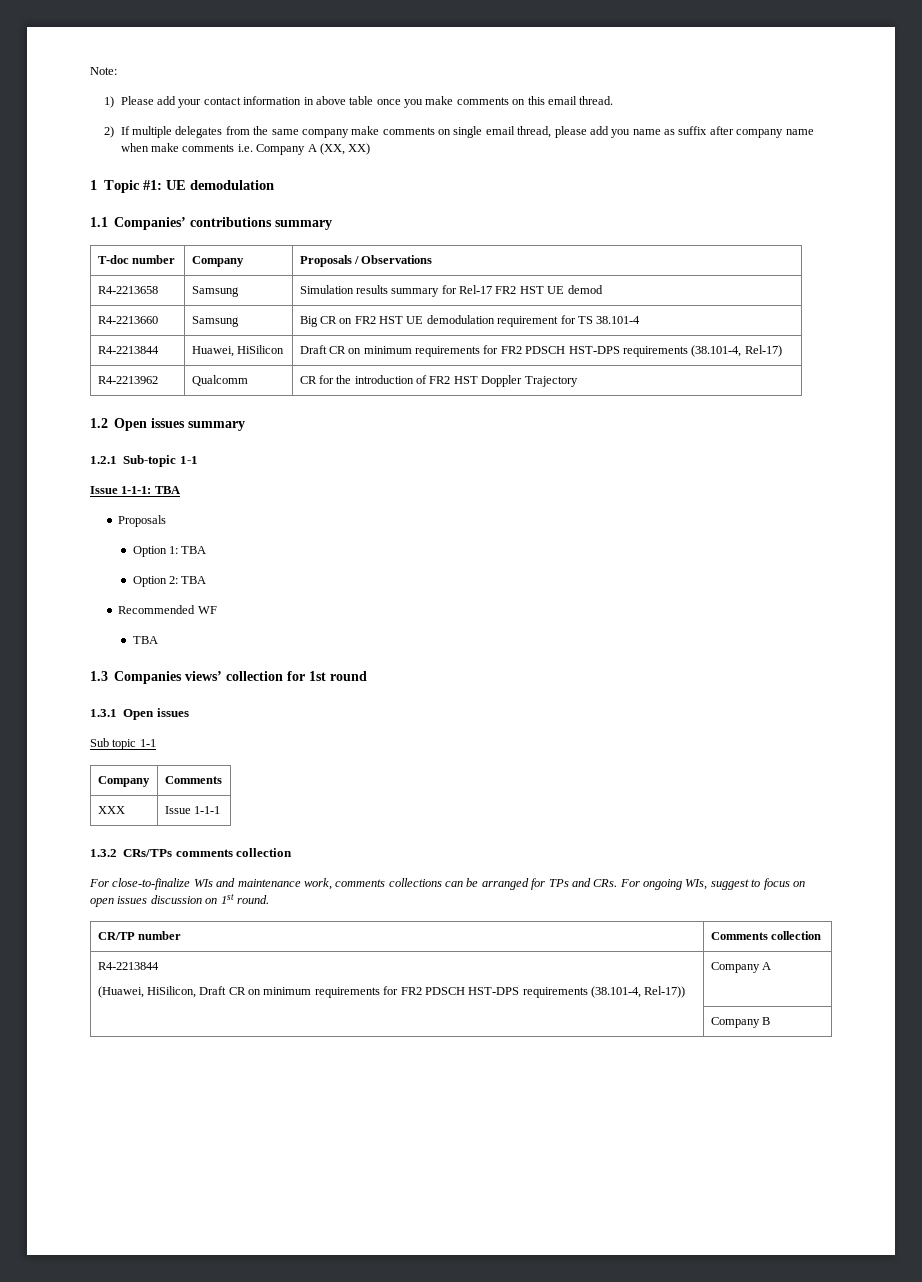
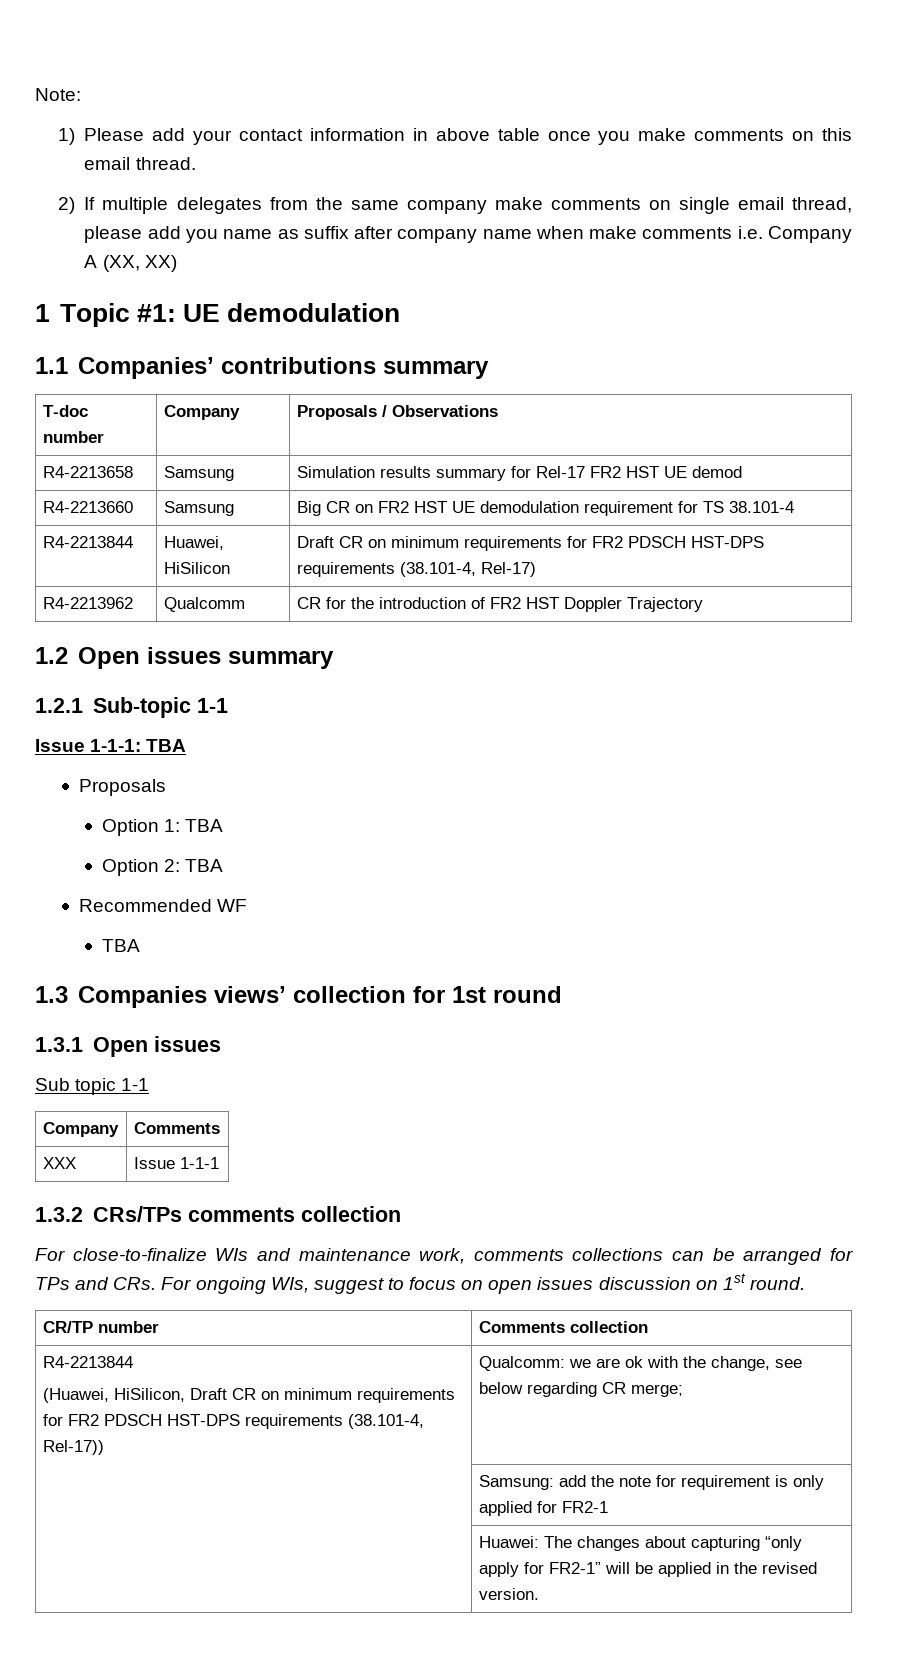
[710,962,771,973] [710,1017,770,1028] Company A // | Company B -> [478,1356,802,1371] [478,1382,683,1397] [478,1475,824,1490] [478,1501,608,1516] [478,1536,802,1551] [478,1562,817,1577] [478,1588,539,1600] Qualcomm: we are ok with the change, see below regarding CR merge; // | Samsung: add the note for requirement is only applied for FR2-1 // | Huawei: The changes about capturing “only apply for FR2-1” will be applied in the revised version.

